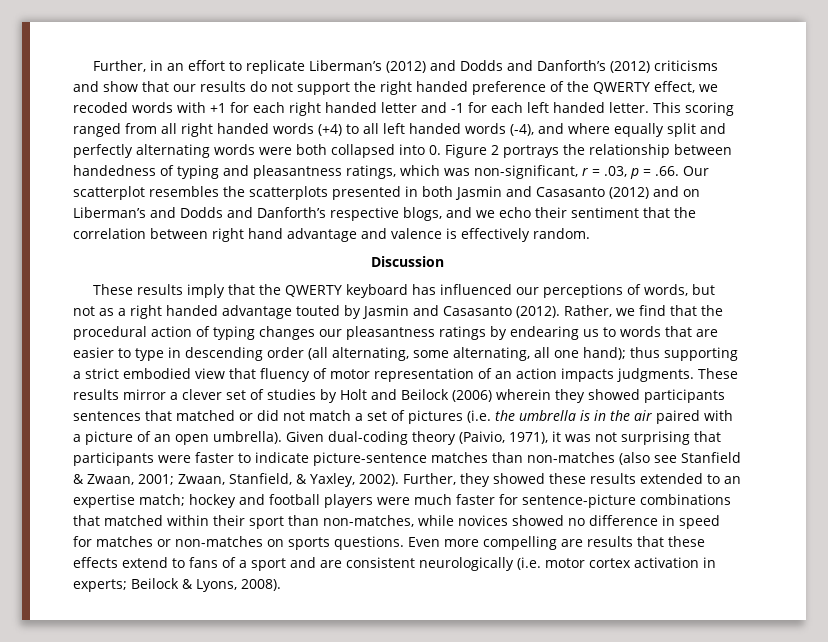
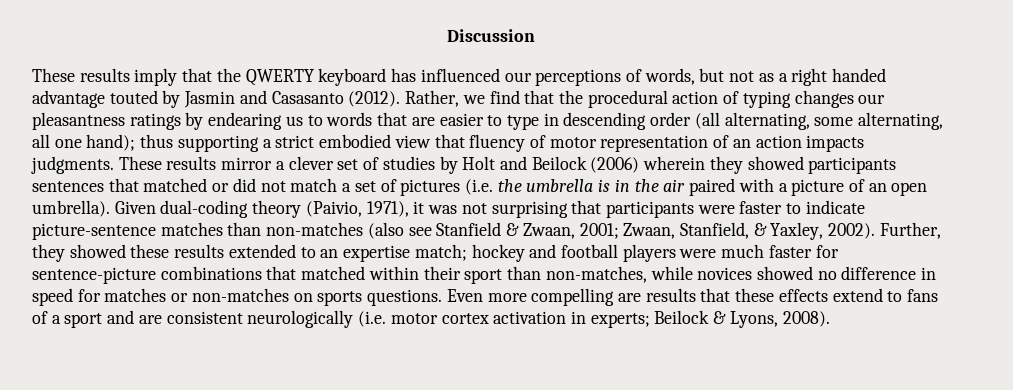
[93,60,719,74] [73,81,718,95] [73,102,734,116] [73,123,726,137] [73,144,732,158] [73,165,709,179] [73,186,700,200] [73,207,696,221] [73,228,590,242] Further, in an effort to replicate Liberman’s (2012) and Dodds and Danforth’s (2012) criticisms and show that our results do not support the right handed preference of the QWERTY effect, we recoded words with +1 for each right handed letter and -1 for each left handed letter. This scoring ranged from all right handed words (+4) to all left handed words (-4), and where equally split and perfectly alternating words were both collapsed into 0. Figure 2 portrays the relationship between handedness of typing and pleasantness ratings, which was non-significant, r = .03, p = .66. Our scatterplot resembles the scatterplots presented in both Jasmin and Casasanto (2012) and on Liberman’s and Dodds and Danforth’s respective blogs, and we echo their sentiment that the correlation between right hand advantage and valence is effectively random. // -> (447, 35) none

